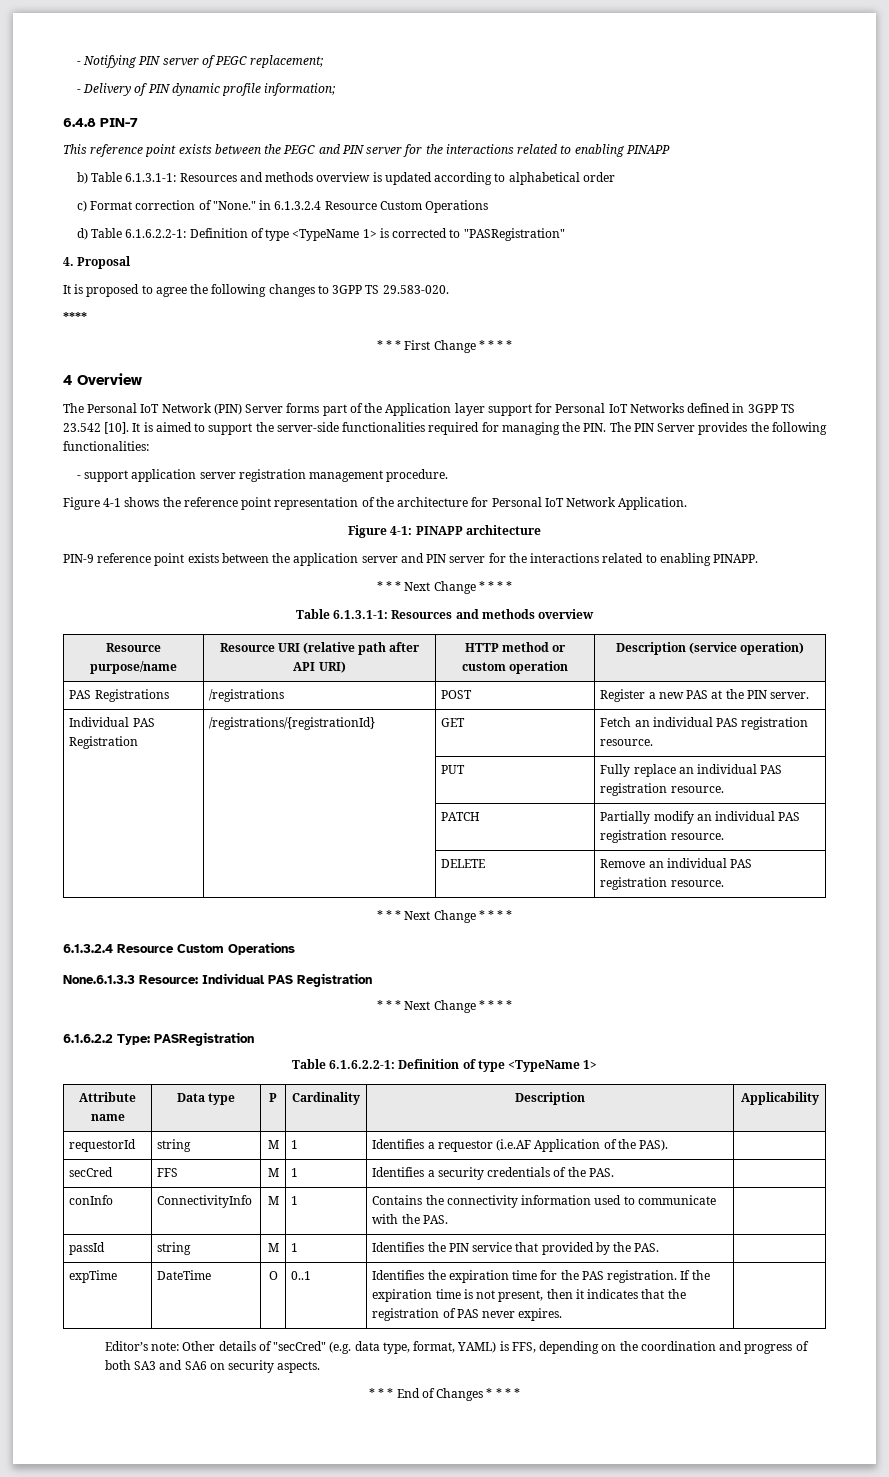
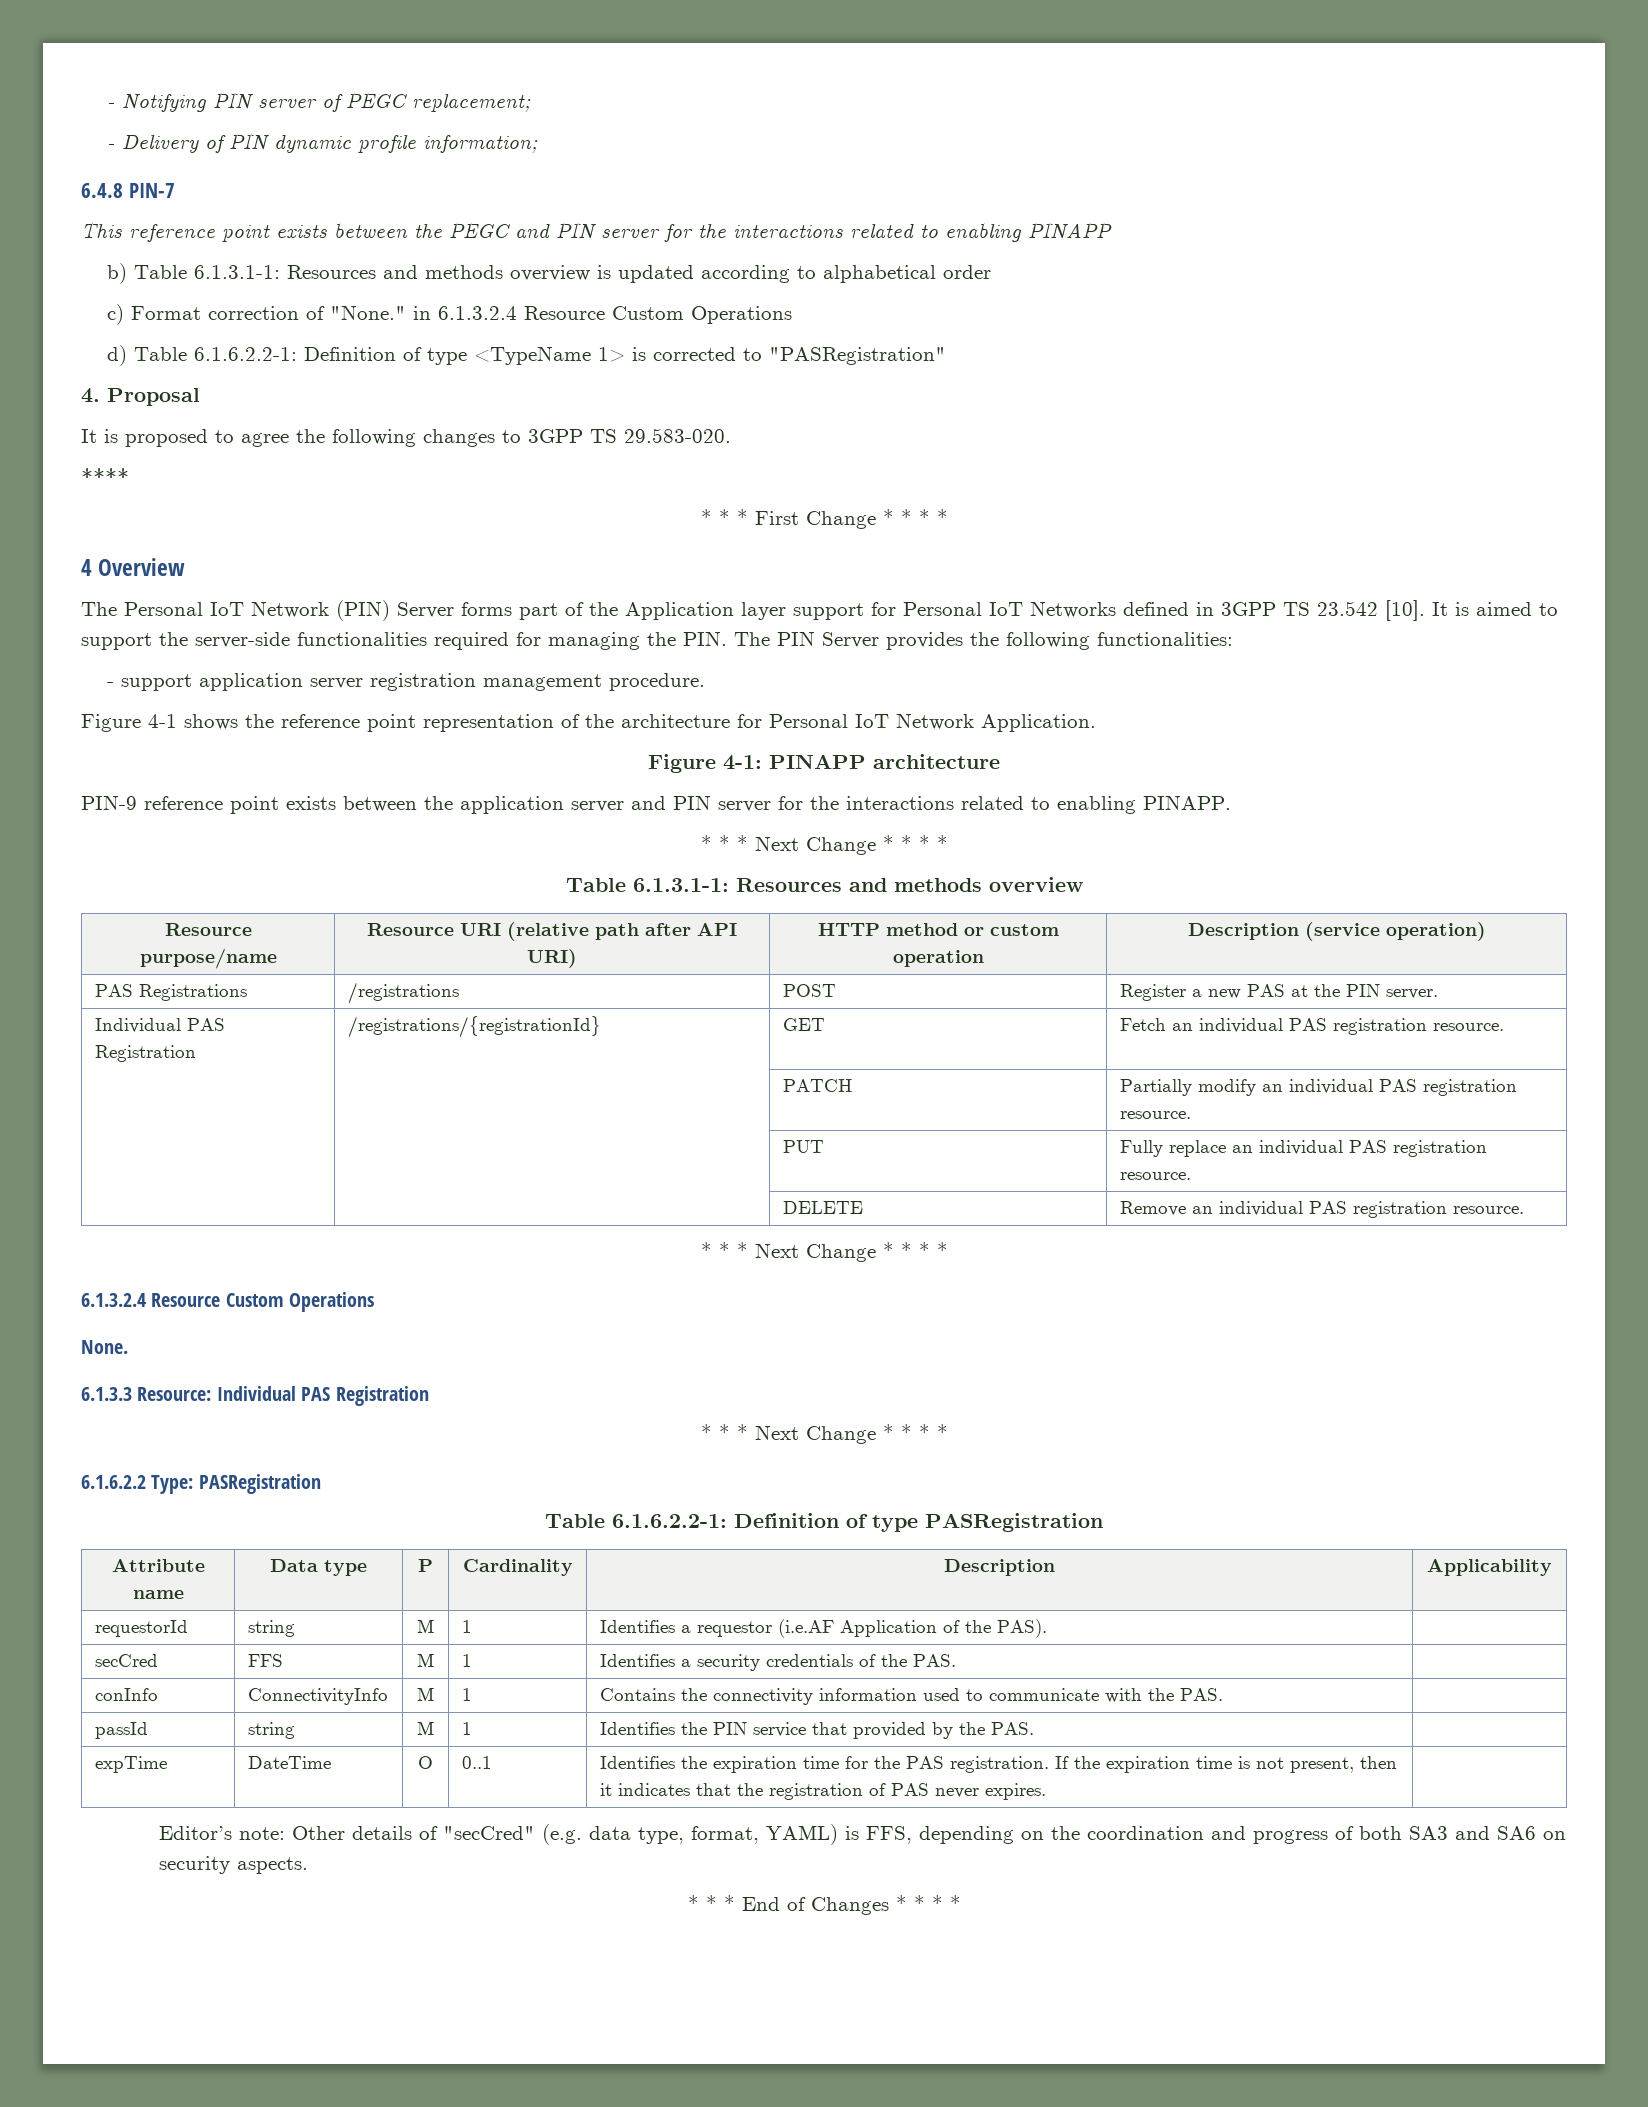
[441,765,466,774] [600,764,783,777] [600,783,724,796] [441,812,481,821] [600,811,694,824] PUT | Fully replace an individual PAS registration resource. // | | PATCH | Partially modify -> [782,1079,852,1092] [1119,1079,1517,1096] [1119,1111,1191,1119] [782,1140,824,1153] [1119,1140,1226,1157] PATCH | Partially modify an individual PAS registration resource. // | | PUT | Fully replace
[63,975,135,984] None.6.1.3.3 -> [81,1340,128,1354] [81,1387,132,1401] None. // 6.1.3.3
[507,1060,598,1072] <TypeName 1> -> [925,1513,1103,1532] PASRegistration

